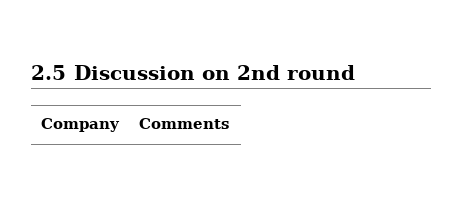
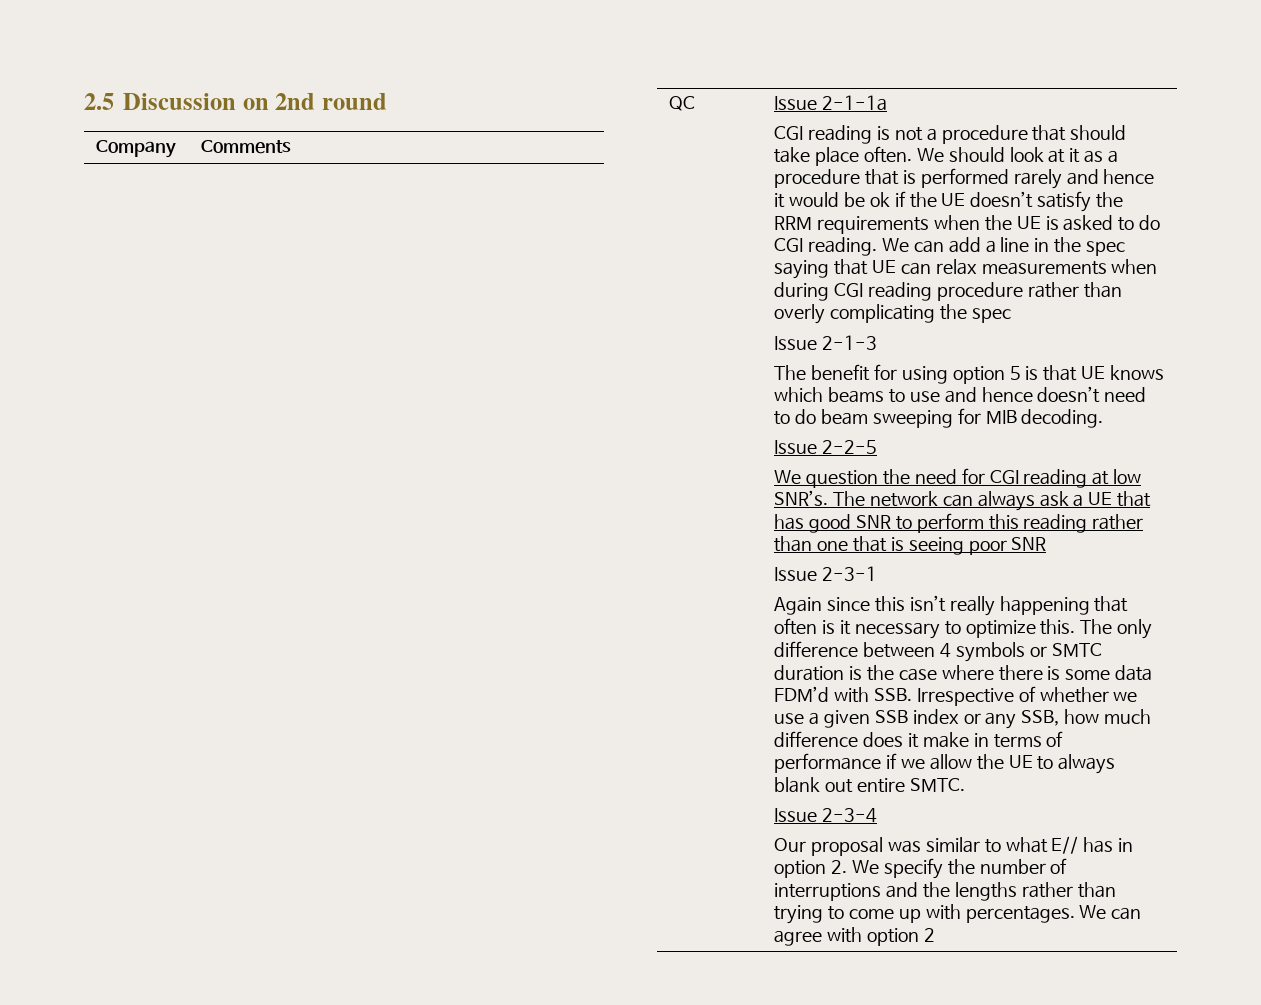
(229, 123) none -> [669,96,696,111] [774,95,888,111] [774,125,1127,144] [774,146,1118,166] [774,168,1155,189] [774,191,1123,212] [774,215,1161,234] [774,237,1125,256] [774,259,1158,279] [774,282,1122,301] [774,304,1011,324] [774,335,878,350] [774,364,1164,384] [774,386,1147,403] [774,408,1104,428] [774,440,878,454] [774,468,1142,488] [774,490,1152,511] [774,513,1144,533] [774,536,1047,555] [774,566,878,581] [774,595,1129,616] [774,618,1153,639] [774,641,1102,662] [774,665,1153,681] [774,686,1138,706] [774,709,1151,729] [774,731,1064,748] [774,753,1116,774] [774,777,965,793] [774,808,878,823] [774,836,1134,856] [774,858,1068,879] [774,882,1116,901] [774,904,1142,924] [774,927,935,946] // QC | Issue 2-1-1a // CGI reading is not a procedure that should take place often. We should look at it as a procedure that is performed rarely and hence it would be ok if the UE doesn’t satisfy the RRM requirements when the UE is asked to do CGI reading. We can add a line in the spec saying that UE can relax measurements when during CGI reading procedure rather than overly complicating the spec // Issue 2-1-3 // The benefit for using option 5 is that UE knows which beams to use and hence doesn’t need to do beam sweeping for MIB decoding. // Issue 2-2-5 // We question the need for CGI reading at low SNR’s. The network can always ask a UE that has good SNR to perform this reading rather than one that is seeing poor SNR // Issue 2-3-1 // Again since this isn’t really happening that often is it necessary to optimize this. The only difference between 4 symbols or SMTC duration is the case where there is some data FDM’d with SSB. Irrespective of whether we use a given SSB index or any SSB, how much difference does it make in terms of performance if we allow the UE to always blank out entire SMTC. // Issue 2-3-4 // Our proposal was similar to what E// has in option 2. We specify the number of interruptions and the lengths rather than trying to come up with percentages. We can agree with option 2

